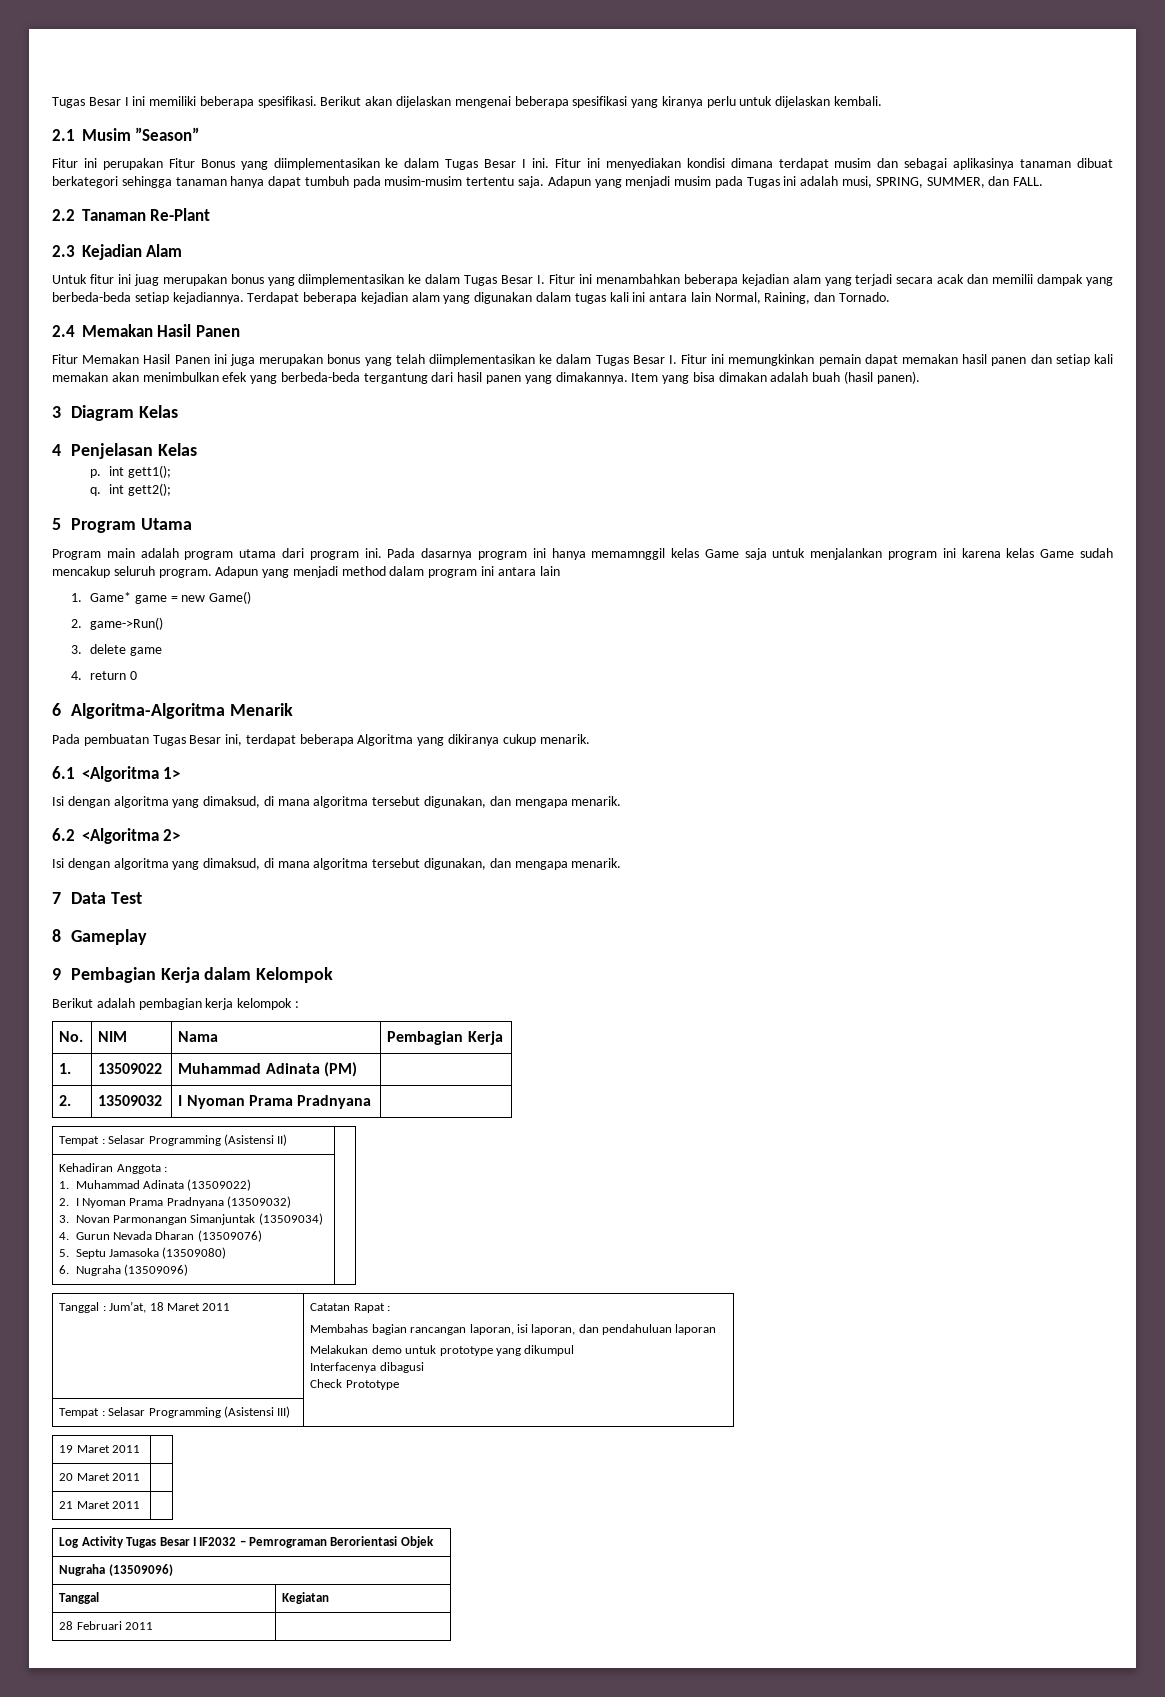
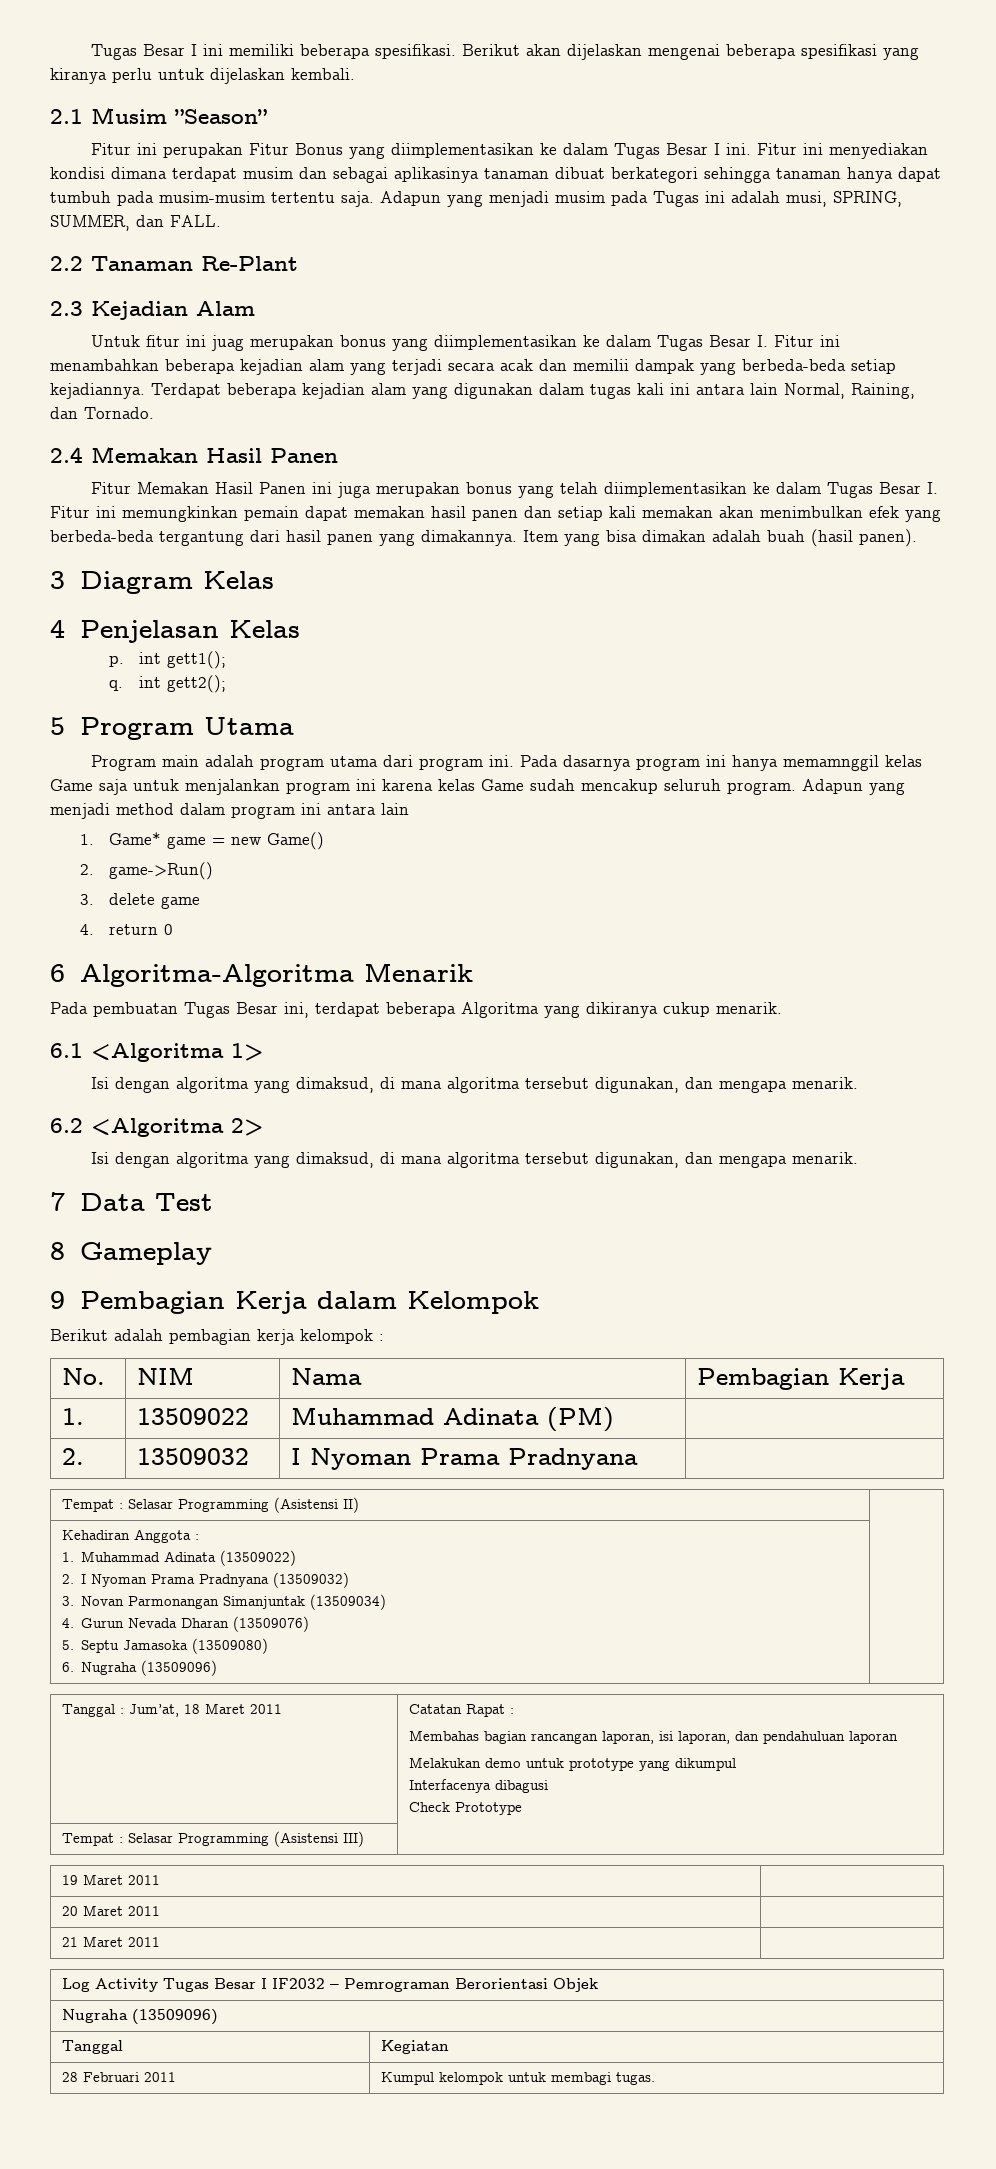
(154, 1626) none -> [380,2072,655,2085] Kumpul kelompok untuk membagi tugas.

